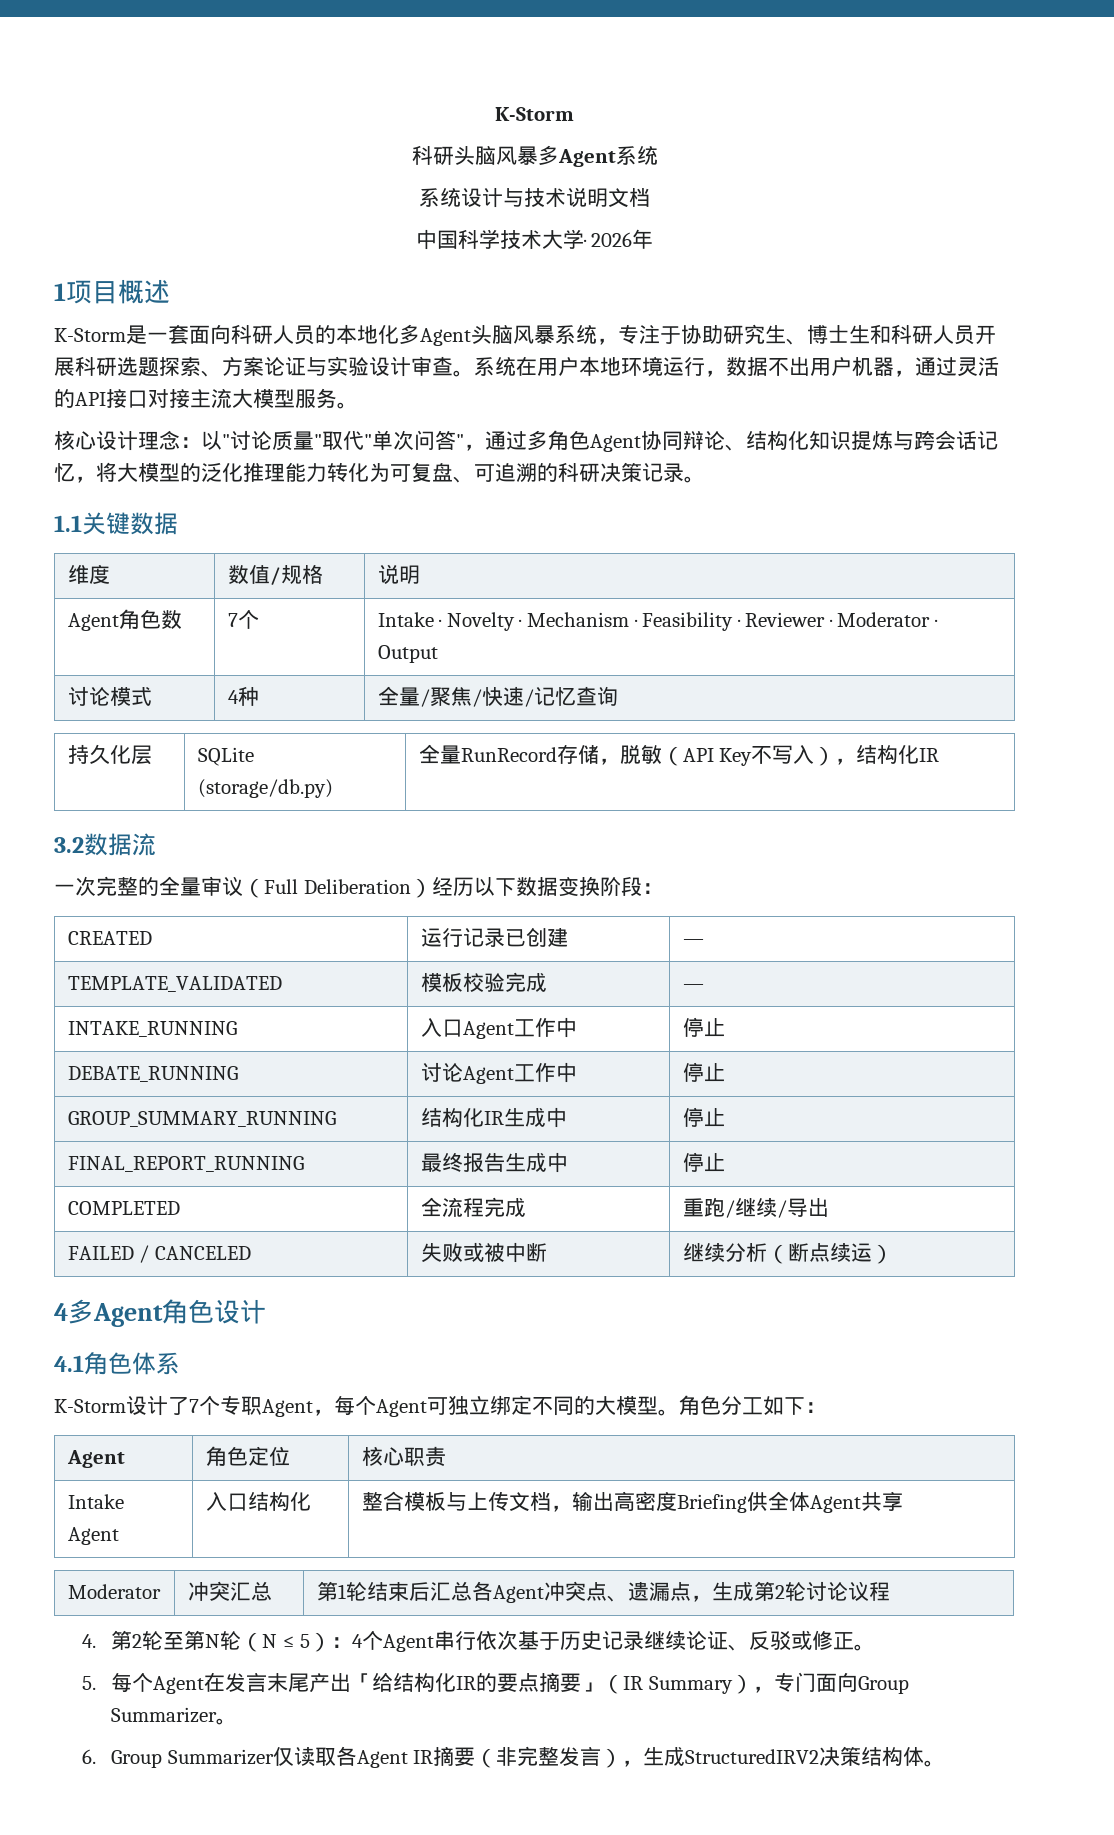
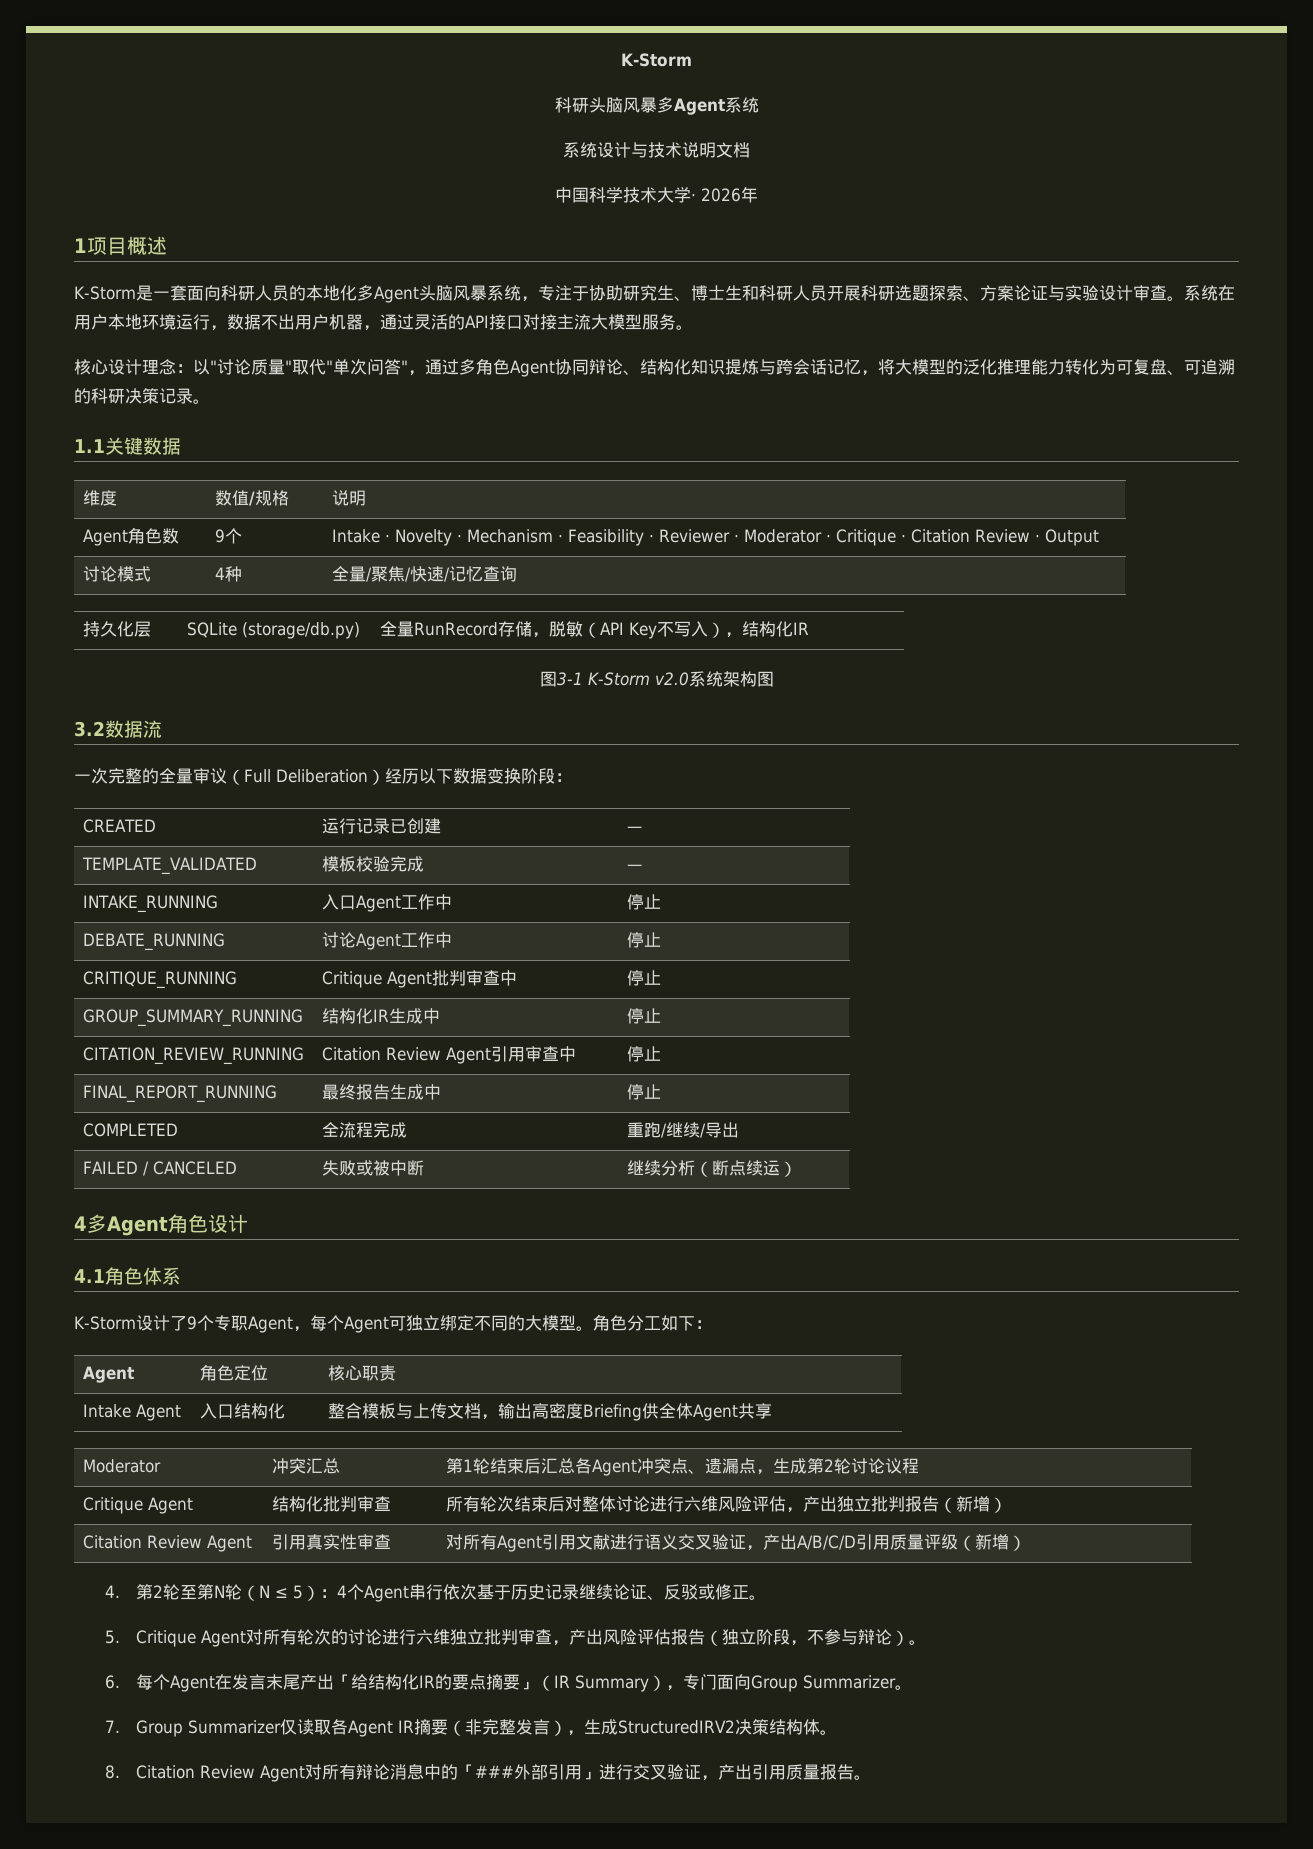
[227,613,238,627] 7 -> [214,529,225,543] 9
(938, 623) none -> [835,529,1040,546] Critique · Citation Review ·
(940, 755) none -> [539,671,774,687] // 图3-1 K-Storm v2.0系统架构图
(725, 1072) none -> [82,971,237,989] [321,970,517,988] [626,970,661,986] // CRITIQUE_RUNNING | Critique Agent批判审查中 | 停止
(725, 1117) none -> [82,1047,304,1065] [321,1046,576,1064] [626,1046,661,1062] // CITATION_REVIEW_RUNNING | Citation Review Agent引用审查中 | 停止
[189,1399,199,1413] 7 -> [186,1316,197,1330] 9
(890, 1591) none -> [82,1497,193,1514] [271,1496,391,1512] [445,1496,1007,1513] [82,1535,252,1552] [271,1534,391,1550] [445,1534,1026,1552] // Critique Agent | 结构化批判审查 | 所有轮次结束后对整体讨论进行六维风险评估，产出独立批判报告（新增） // Citation Review Agent | 引用真实性审查 | 对所有Agent引用文献进行语义交叉验证，产出A/B/C/D引用质量评级（新增）
(97, 1683) none -> [135,1629,926,1647] [104,1675,120,1689] Critique Agent对所有轮次的讨论进行六维独立批判审查，产出风险评估报告（独立阶段，不参与辩论）。 // 6.
[82,1749,97,1764] 6. -> [104,1720,120,1733] 7.
(946, 1763) none -> [104,1764,871,1782] // 8. Citation Review Agent对所有辩论消息中的「###外部引用」进行交叉验证，产出引用质量报告。

